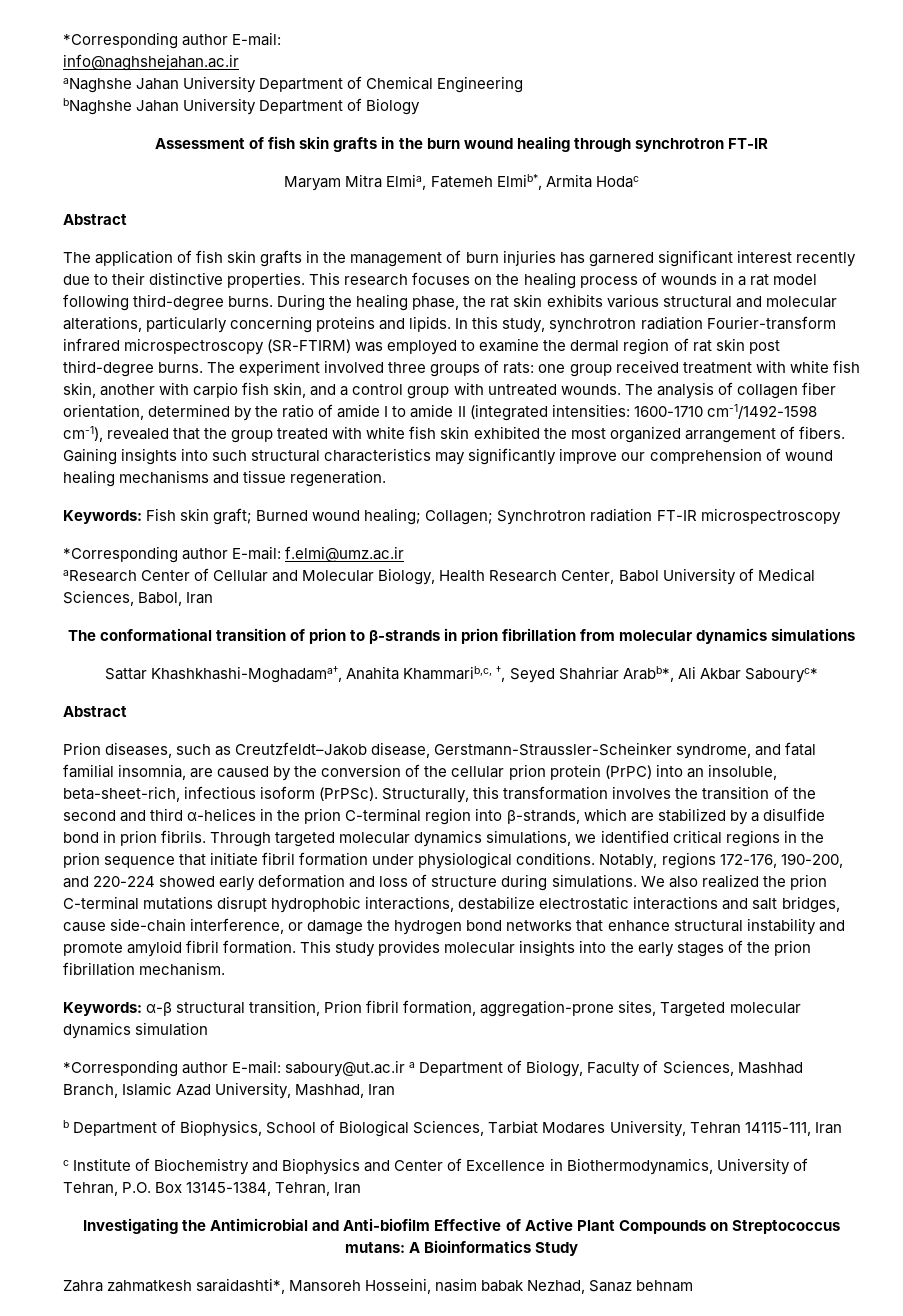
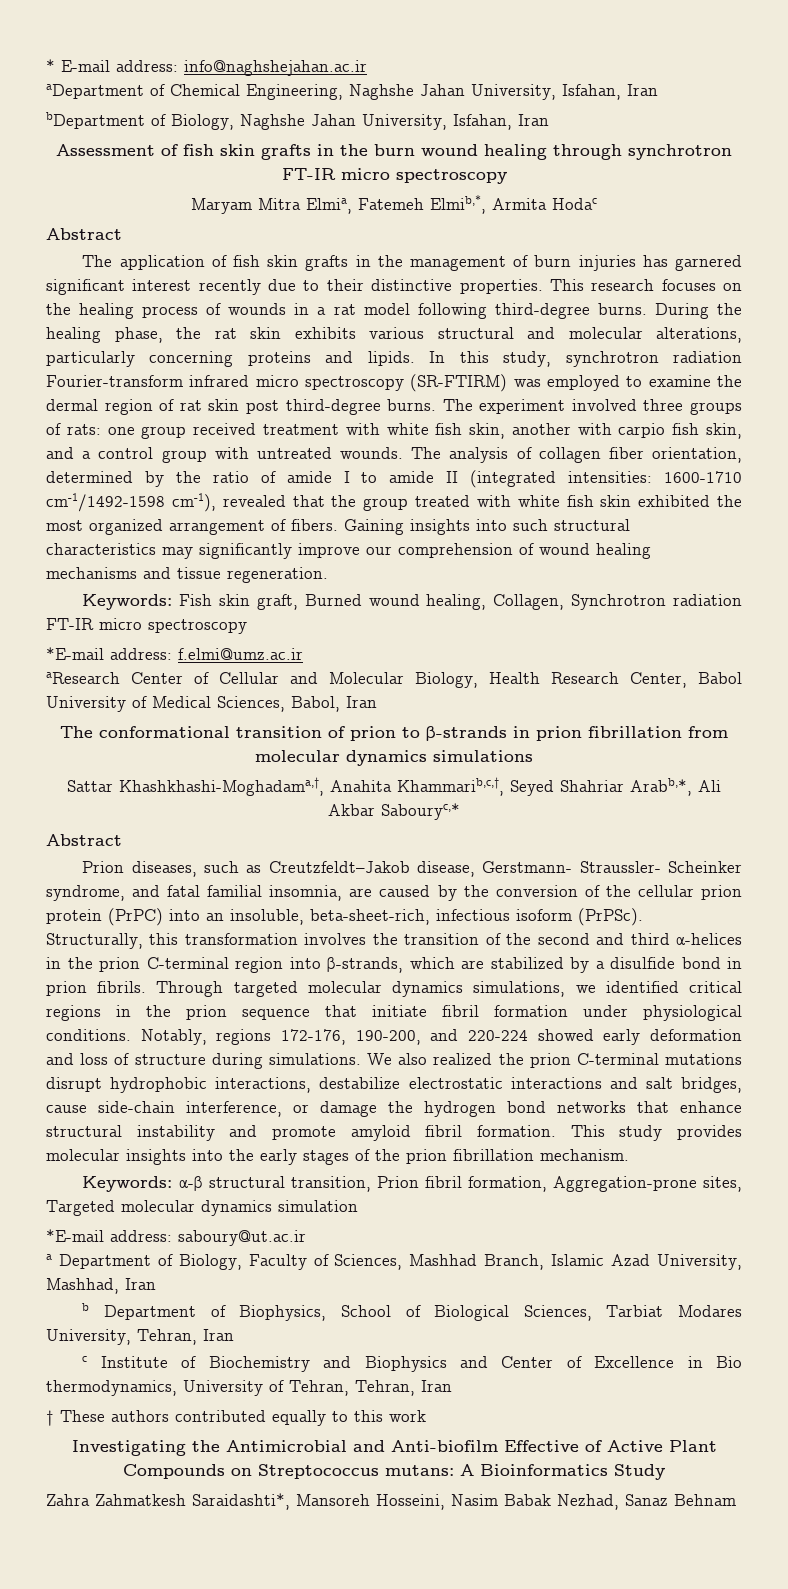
[63,32,282,49] [63,54,239,71] [63,76,524,93] [63,98,421,115] *Corresponding author E-mail: // info@naghshejahan.ac.ir // aNaghshe Jahan University Department of Chemical Engineering // bNaghshe Jahan University Department of Biology -> [46,59,367,76] [46,84,658,100] [46,112,549,130] * E-mail address: info@naghshejahan.ac.ir // aDepartment of Chemical Engineering, Naghshe Jahan University, Isfahan, Iran // bDepartment of Biology, Naghshe Jahan University, Isfahan, Iran
(768, 143) none -> [340,168,507,184] micro spectroscopy
[496,174,542,190] Elmib*, -> [430,195,486,214] Elmib,*,
[124,338,265,355] microspectroscopy -> [255,375,404,391] micro spectroscopy
[213,508,253,525] graft; -> [256,594,298,610] graft,
[364,508,494,525] healing; Collagen; -> [426,594,565,610] healing, Collagen,
[700,508,841,525] [63,546,282,563] microspectroscopy // *Corresponding author E-mail: -> [99,618,247,634] [46,647,172,660] micro spectroscopy // *E-mail address:
[151,666,506,683] Khashkhashi-Moghadama†, Anahita Khammarib,c, †, -> [119,777,504,796] Khashkhashi-Moghadama,†, Anahita Khammarib,c,†,
[622,666,674,682] Arabb*, -> [630,778,692,796] Arabb,*,
[744,668,818,683] Sabouryc* -> [381,803,460,820] Sabouryc,*
[434,742,673,756] Gerstmann-Straussler-Scheinker -> [482,861,743,873] Gerstmann- Straussler- Scheinker
[480,1000,615,1017] aggregation-prone -> [552,1176,697,1192] Aggregation-prone
[63,1060,282,1077] *Corresponding author E-mail: -> [46,1229,172,1242] *E-mail address:
(406, 1068) none -> (306, 1238) //
[689,1122,811,1136] Tehran 14115-111, -> [137,1329,197,1345] Tehran,
[566,1158,713,1175] Biothermodynamics, -> [716,1356,743,1368] [46,1380,177,1396] Bio thermodynamics,
[122,1182,362,1196] P.O. Box 13145-1384, Tehran, Iran -> [355,1380,452,1396] [46,1410,426,1426] Tehran, Iran // † These authors contributed equally to this work
[107,1278,525,1294] zahmatkesh saraidashti*, Mansoreh Hosseini, nasim babak -> [95,1493,551,1510] Zahmatkesh Saraidashti*, Mansoreh Hosseini, Nasim Babak
[636,1280,694,1292] behnam -> [674,1494,736,1506] Behnam

